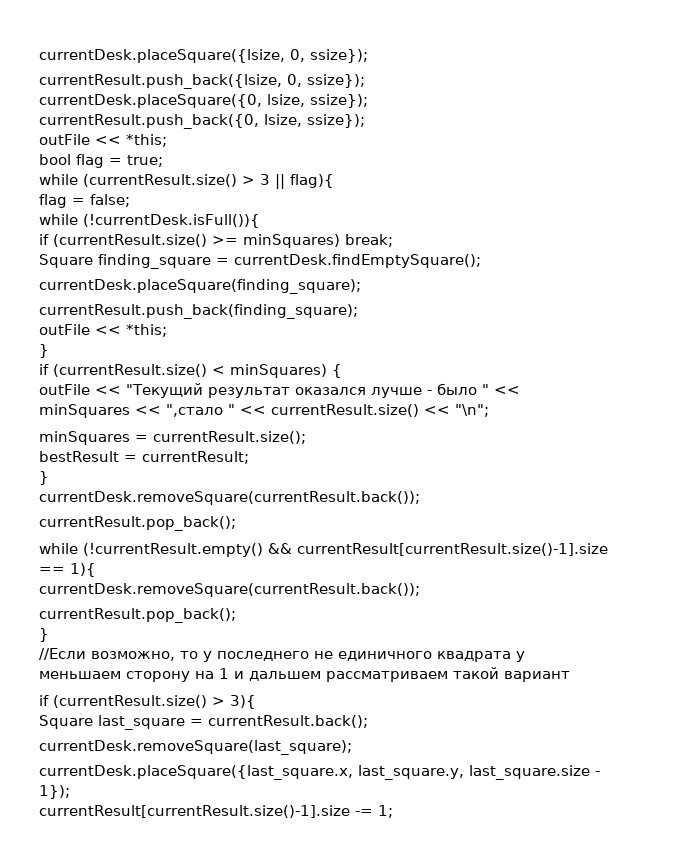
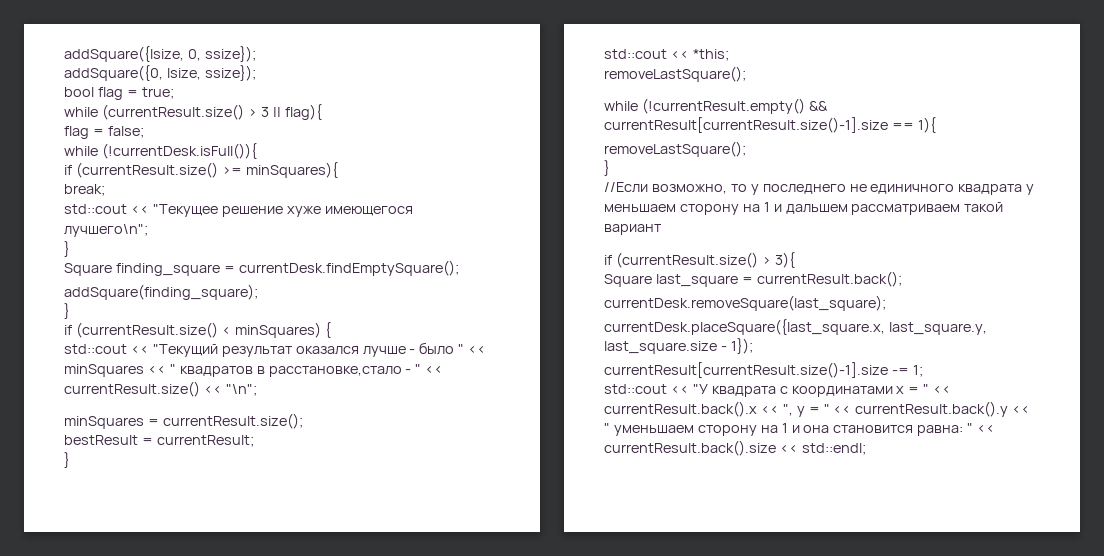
[39,49,368,63] [39,74,365,89] [39,94,368,108] [39,114,365,129] [39,134,167,147] currentDesk.placeSquare({lsize, 0, ssize}); // currentResult.push_back({lsize, 0, ssize}); // currentDesk.placeSquare({0, lsize, ssize}); // currentResult.push_back({0, lsize, ssize}); // outFile << *this; -> [64,46,256,62] [64,65,256,81] addSquare({lsize, 0, ssize}); // addSquare({0, lsize, ssize});
[243,234,340,248] minSquares) -> [245,162,338,178] minSquares){ //
(393, 240) none -> [64,204,413,217] [64,224,148,237] [64,241,70,257] // std::cout << "Текущее решение хуже имеющегося лучшего\n"; // }
[39,279,361,294] [39,304,358,319] [39,324,167,337] currentDesk.placeSquare(finding_square); // currentResult.push_back(finding_square); // outFile << *this; -> [64,284,258,300] addSquare(finding_square);
[39,384,90,395] outFile -> [64,344,127,354] std::cout
[166,404,223,417] ",стало -> [169,364,412,377] " квадратов в расстановке,стало -
[39,491,420,505] [39,516,236,531] currentDesk.removeSquare(currentResult.back()); // currentResult.pop_back(); -> [604,49,729,61] [604,66,746,82] std::cout << *this; // removeLastSquare();
[39,583,420,597] [39,608,236,623] currentDesk.removeSquare(currentResult.back()); // currentResult.pop_back(); -> [604,141,746,157] removeLastSquare();
(393, 811) none -> [604,384,952,397] [604,401,1031,417] [604,423,996,436] [604,440,866,456] // std::cout << "У квадрата с координатами x = " << currentResult.back().x << ", y = " << currentResult.back().y << " уменьшаем сторону на 1 и она становится равна: " << currentResult.back().size << std::endl;

